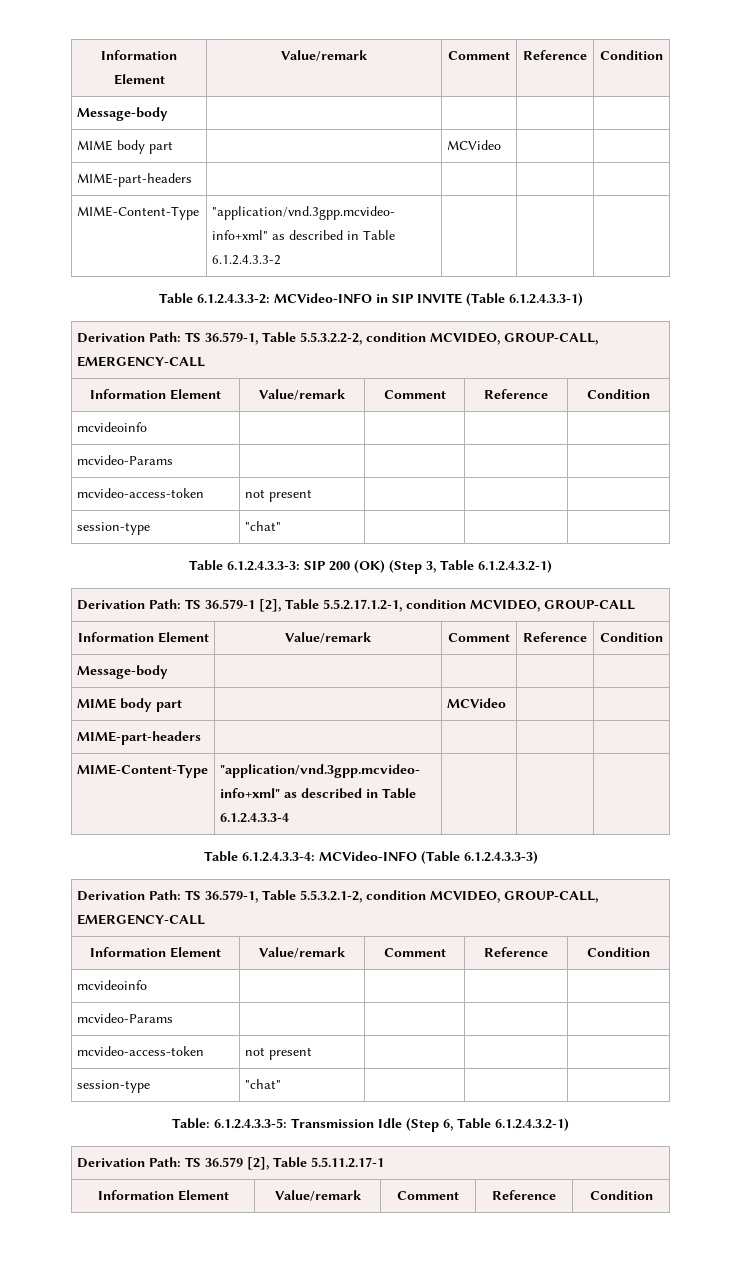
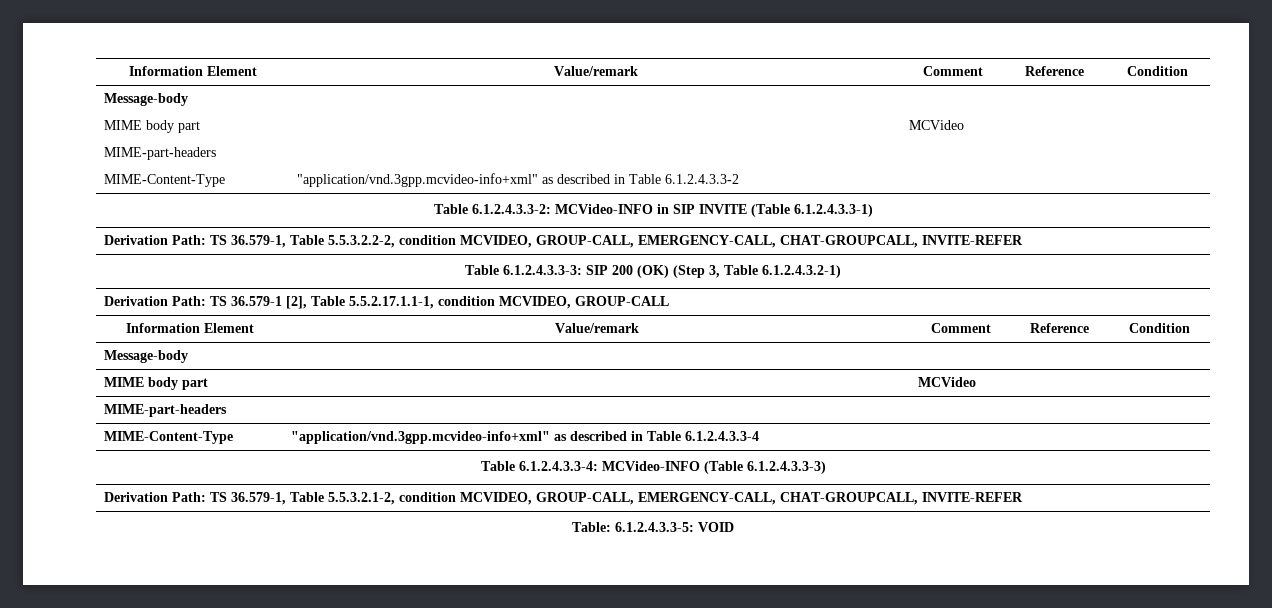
[76,356,205,367] [90,389,221,400] [259,389,346,400] [383,390,446,399] [484,389,548,399] [587,389,650,399] [76,422,147,432] [76,455,173,465] [76,488,204,498] [244,489,312,502] [76,522,150,535] [244,521,281,531] EMERGENCY-CALL // Information Element | Value/remark | Comment | Reference | Condition // mcvideoinfo | | | | // mcvideo-Params | | | | // mcvideo-access-token | not present | | | // session-type | "chat" | | | -> [638,235,1024,248] EMERGENCY-CALL, CHAT-GROUPCALL, INVITE-REFER
[322,599,402,612] 5.5.2.17.1.2-1, -> [349,296,435,309] 5.5.2.17.1.1-1,
[76,914,205,925] [90,947,221,958] [259,947,346,958] [383,948,446,957] [484,947,548,957] [587,947,650,957] [76,980,147,990] [76,1013,173,1023] [76,1046,204,1056] [244,1047,312,1060] [76,1080,150,1093] [244,1079,281,1089] [172,1118,569,1132] [76,1157,384,1170] [97,1190,229,1201] [274,1190,362,1201] [397,1191,459,1200] [492,1190,556,1200] [589,1190,653,1200] EMERGENCY-CALL // Information Element | Value/remark | Comment | Reference | Condition // mcvideoinfo | | | | // mcvideo-Params | | | | // mcvideo-access-token | not present | | | // session-type | "chat" | | | // Table: 6.1.2.4.3.3-5: Transmission Idle (Step 6, Table 6.1.2.4.3.2-1) // Derivation Path: TS 36.579 [2], Table 5.5.11.2.17-1 // Information Element | Value/remark | Comment | Reference | Condition -> [638,492,1024,505] [572,522,734,532] EMERGENCY-CALL, CHAT-GROUPCALL, INVITE-REFER // Table: 6.1.2.4.3.3-5: VOID

